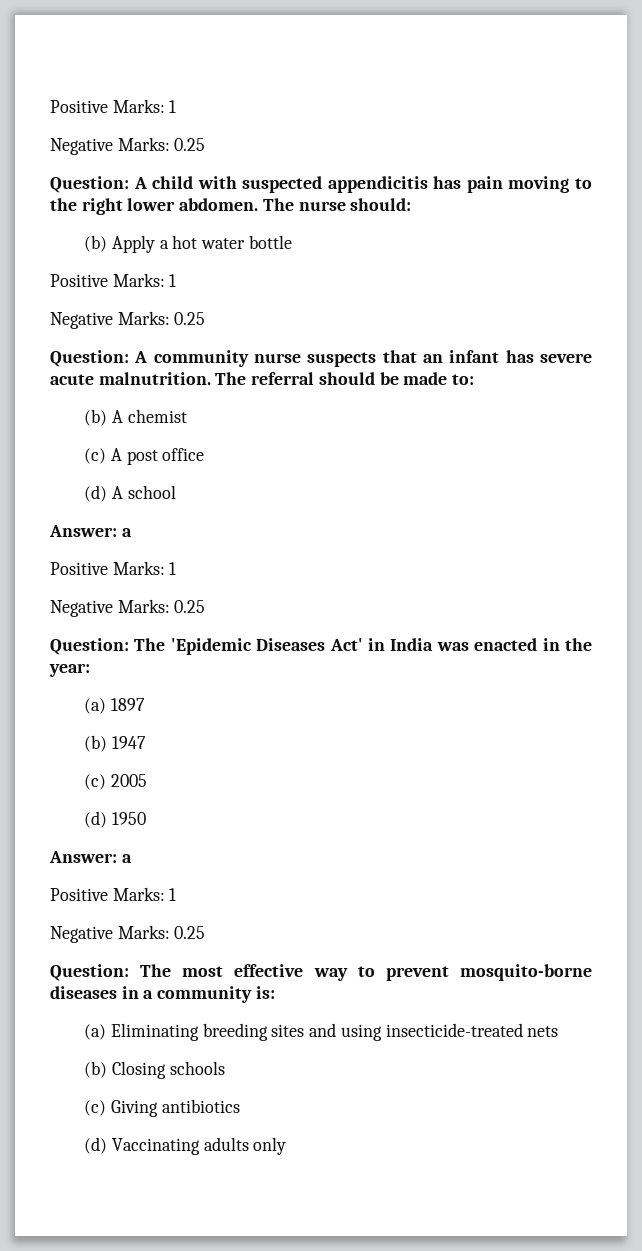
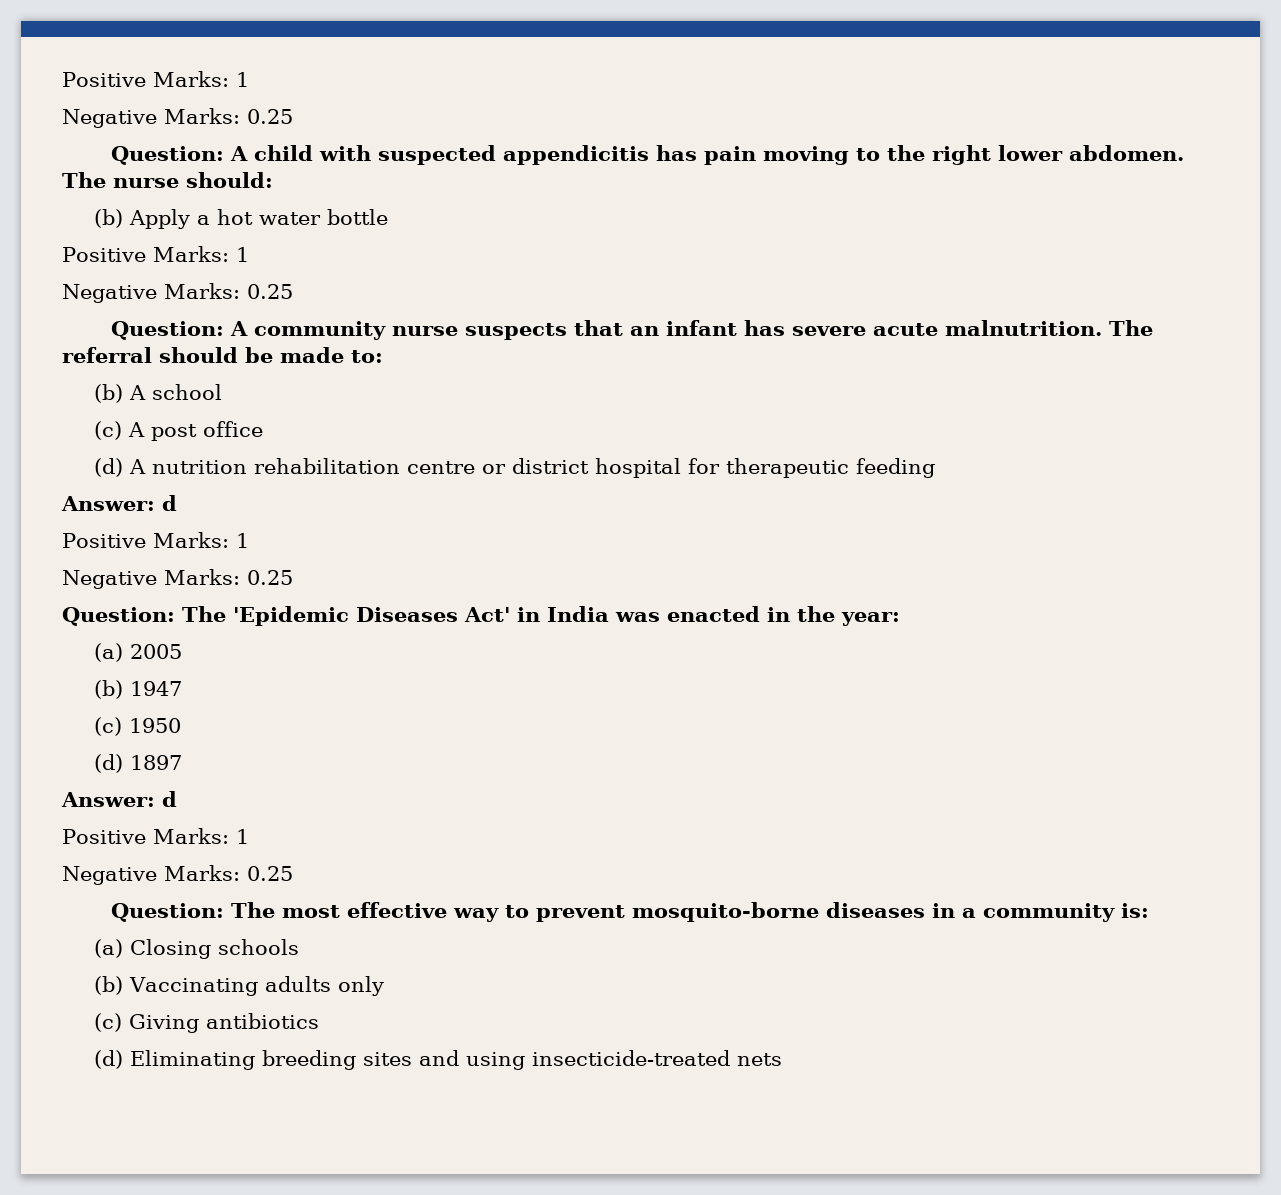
[127,409,187,423] chemist -> [152,384,223,400] school
[127,485,176,499] [49,525,132,537] school // Answer: a -> [152,458,936,478] [61,495,177,511] nutrition rehabilitation centre or district hospital for therapeutic feeding // Answer: d
[110,698,145,711] 1897 -> [130,644,183,659] 2005
[110,774,147,787] [84,811,146,828] [49,851,132,863] 2005 // (d) 1950 // Answer: a -> [129,718,182,733] [94,754,183,773] [61,791,177,807] 1950 // (d) 1897 // Answer: d
(107, 1032) none -> [130,939,300,959] [94,976,385,996] [94,1013,320,1033] [94,1050,124,1069] Closing schools // (b) Vaccinating adults only // (c) Giving antibiotics // (d)
[84,1061,225,1079] [84,1099,240,1117] [84,1137,287,1155] // (b) Closing schools // (c) Giving antibiotics // (d) Vaccinating adults only -> (783, 1059) none

